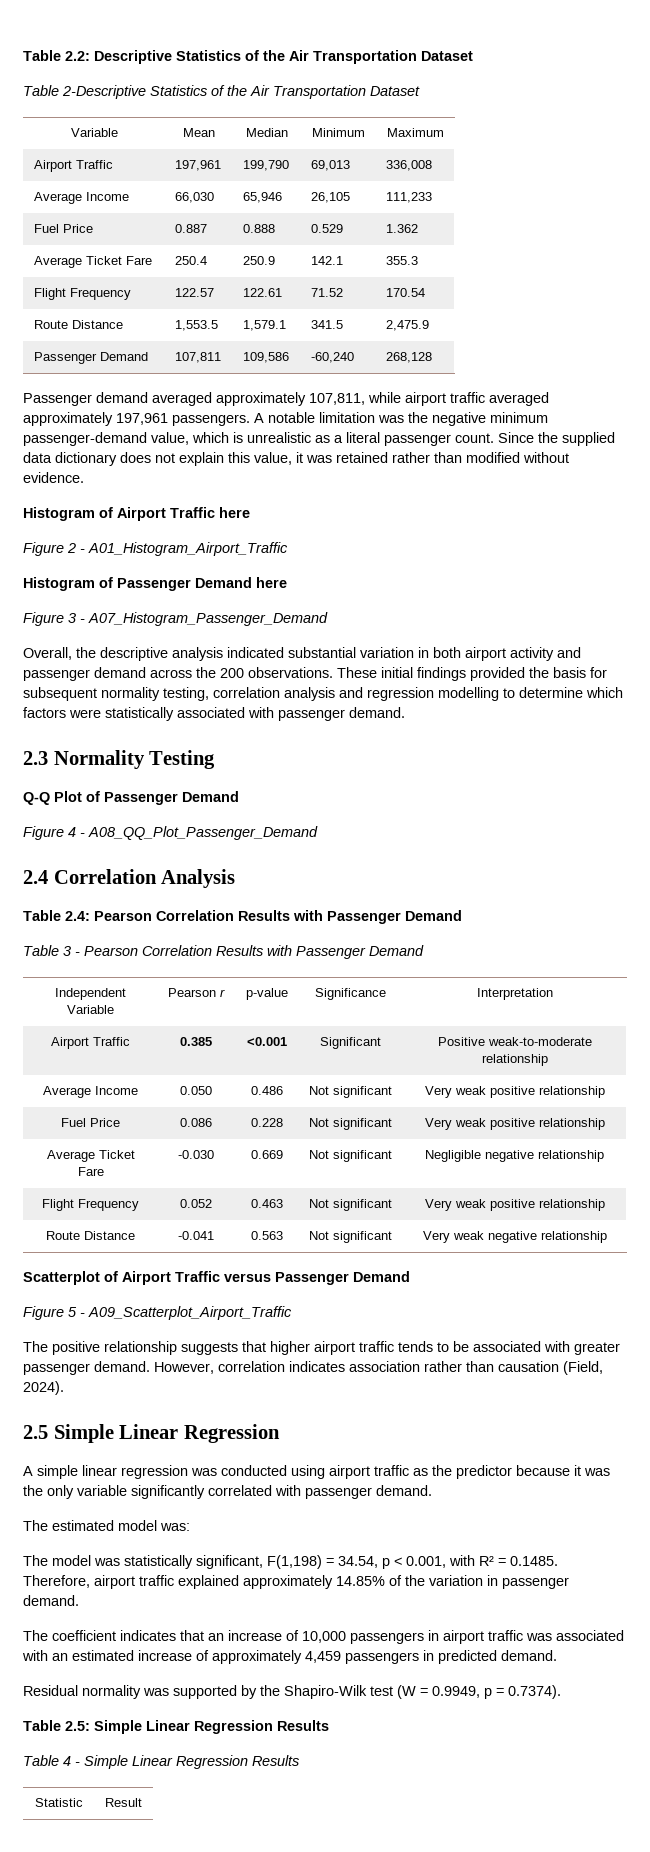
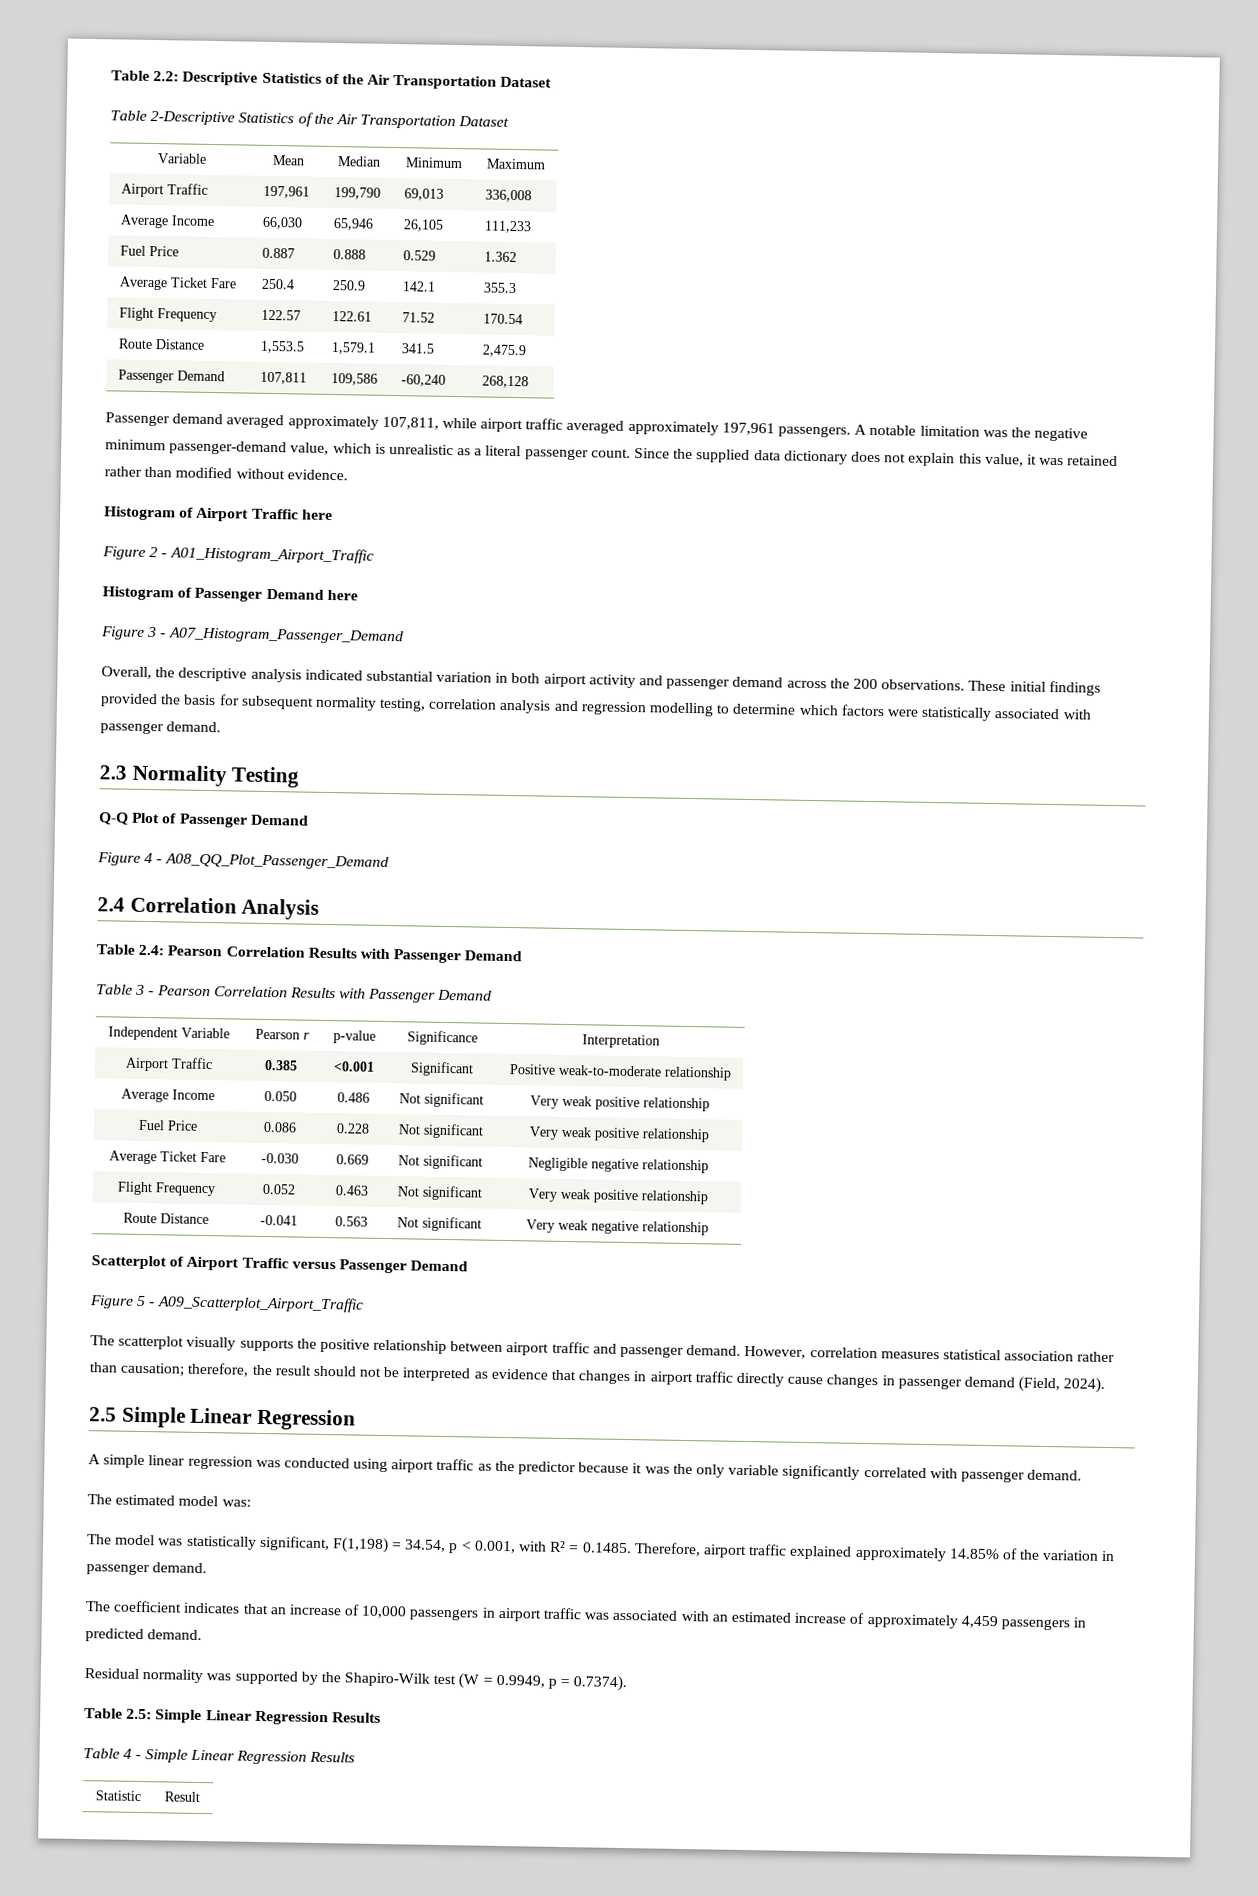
[52,1341,620,1355] positive relationship suggests that higher airport traffic tends to be associated with greater -> [118,1335,617,1356] scatterplot visually supports the positive relationship between airport traffic and
[289,1361,345,1372] indicates -> [880,1349,1001,1361] measures statistical
[498,1361,559,1372] causation -> [120,1362,1015,1390] causation; therefore, the result should not be interpreted as evidence that changes in airport traffic directly cause changes in passenger demand

